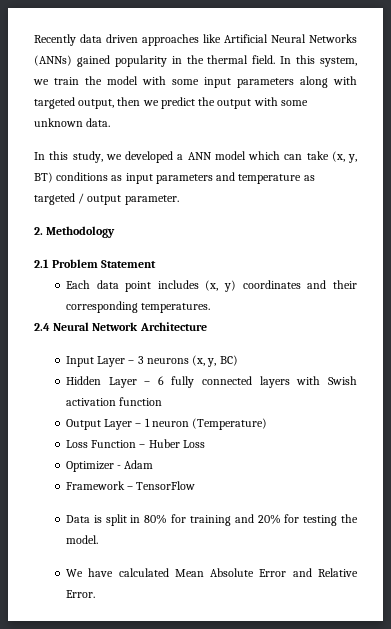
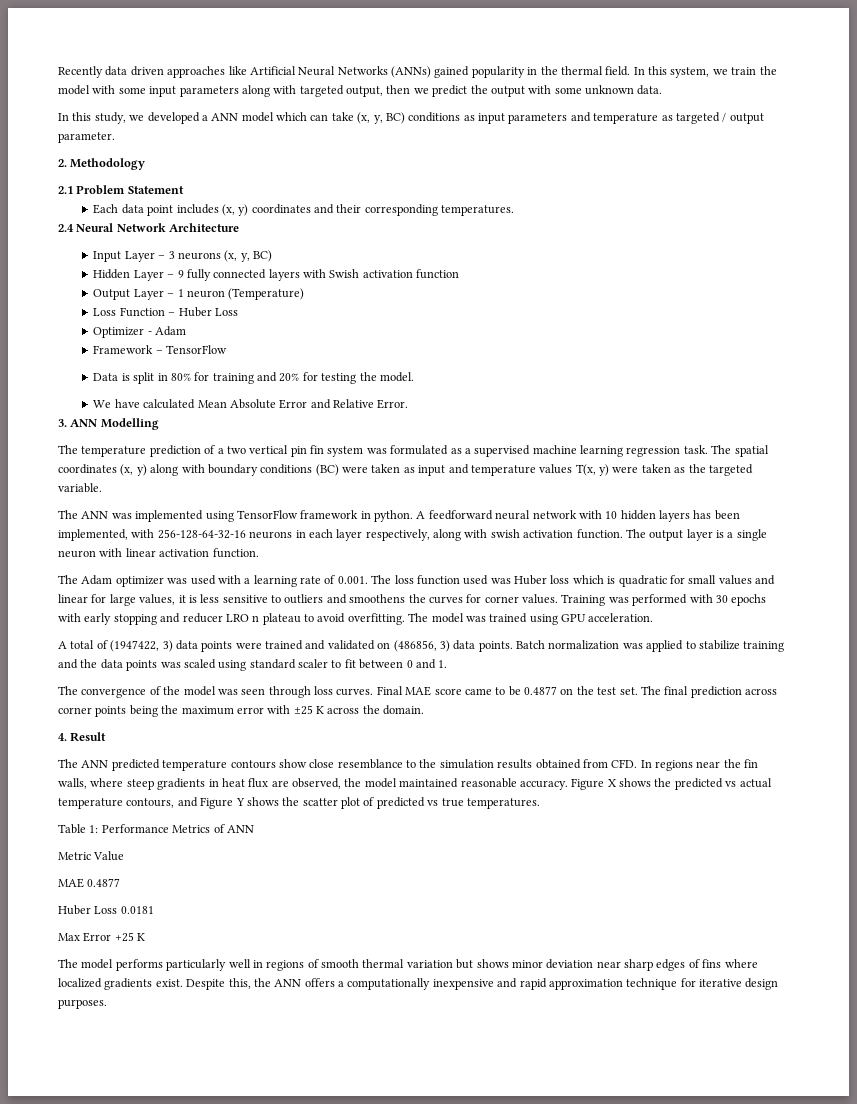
[34,172,53,183] BT) -> [385,112,405,124] BC)
[157,376,164,385] 6 -> [177,270,184,278] 9
(95, 594) none -> [58,418,159,430] [58,445,769,457] [58,464,753,476] [58,483,102,493] [58,510,740,522] [58,529,767,541] [58,548,259,558] [58,575,775,587] [58,594,767,606] [58,613,654,625] [58,640,785,652] [58,659,448,671] [58,686,777,698] [58,705,425,717] [58,732,107,742] [58,759,759,771] [58,778,772,790] [58,797,540,809] [58,824,254,834] [58,851,125,861] [58,878,121,888] [58,905,154,915] [58,932,146,942] [58,959,758,971] [58,978,779,990] [58,999,107,1009] // 3. ANN Modelling // The temperature prediction of a two vertical pin fin system was formulated as a supervised machine learning regression task. The spatial coordinates (x, y) along with boundary conditions (BC) were taken as input and temperature values T(x, y) were taken as the targeted variable. // The ANN was implemented using TensorFlow framework in python. A feedforward neural network with 10 hidden layers has been implemented, with 256-128-64-32-16 neurons in each layer respectively, along with swish activation function. The output layer is a single neuron with linear activation function. // The Adam optimizer was used with a learning rate of 0.001. The loss function used was Huber loss which is quadratic for small values and linear for large values, it is less sensitive to outliers and smoothens the curves for corner values. Training was performed with 30 epochs with early stopping and reducer LRO n plateau to avoid overfitting. The model was trained using GPU acceleration. // A total of (1947422, 3) data points were trained and validated on (486856, 3) data points. Batch normalization was applied to stabilize training and the data points was scaled using standard scaler to fit between 0 and 1. // The convergence of the model was seen through loss curves. Final MAE score came to be 0.4877 on the test set. The final prediction across corner points being the maximum error with ±25 K across the domain. // 4. Result // The ANN predicted temperature contours show close resemblance to the simulation results obtained from CFD. In regions near the fin walls, where steep gradients in heat flux are observed, the model maintained reasonable accuracy. Figure X shows the predicted vs actual temperature contours, and Figure Y shows the scatter plot of predicted vs true temperatures. // Table 1: Performance Metrics of ANN // Metric Value // MAE 0.4877 // Huber Loss 0.0181 // Max Error +25 K // The model performs particularly well in regions of smooth thermal variation but shows minor deviation near sharp edges of fins where localized gradients exist. Despite this, the ANN offers a computationally inexpensive and rapid approximation technique for iterative design purposes.

